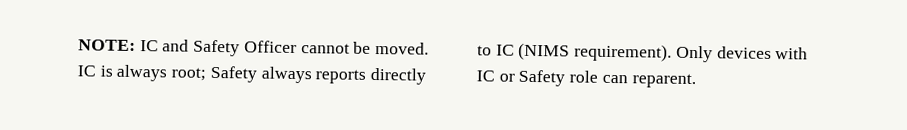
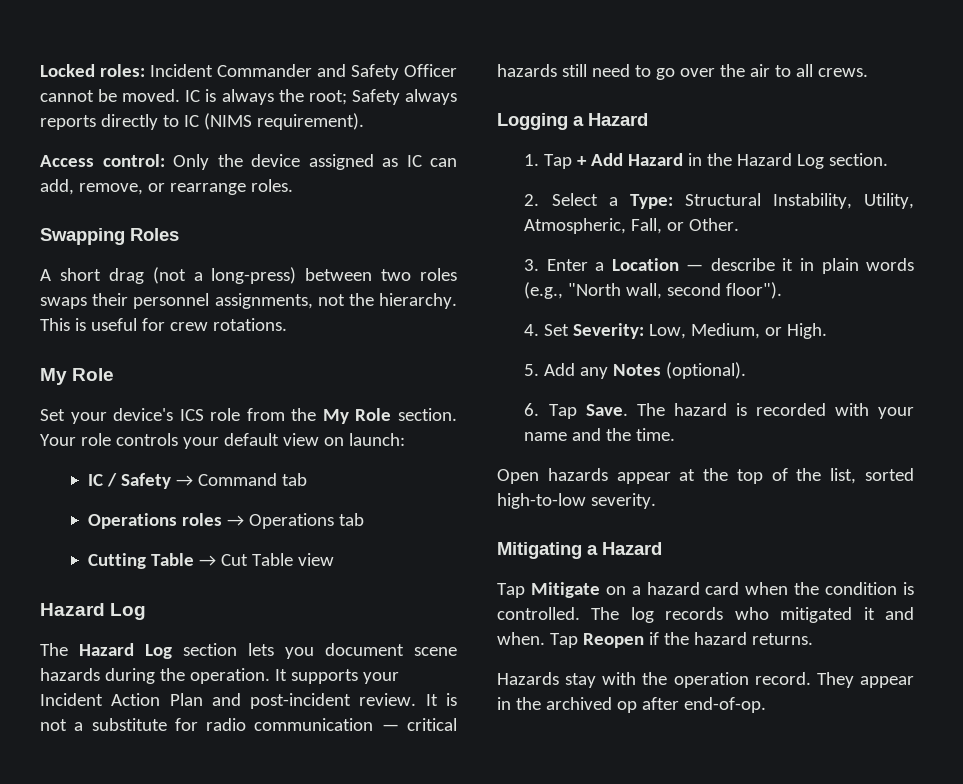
[78,39,159,52] NOTE: IC -> [40,64,312,77] Locked roles: Incident Commander
(168, 73) none -> [278,89,304,102] the
[675,45,809,63] [476,69,696,89] Only devices with IC or Safety role can reparent. -> [40,154,457,170] [40,179,293,195] [40,228,179,245] [40,267,457,284] [40,293,458,309] [40,318,287,331] [40,368,115,385] [40,408,457,424] [40,433,405,449] [87,473,307,489] [87,513,364,529] [87,553,334,569] [40,603,147,620] [40,643,457,659] [40,668,399,684] [40,693,457,709] [40,718,457,731] [497,64,868,80] [497,113,648,130] [524,153,889,169] [524,193,914,209] [524,218,740,234] [524,258,915,274] [524,282,783,299] [524,323,828,339] [524,362,747,379] [524,403,914,419] [524,428,676,441] [497,468,914,484] [497,493,656,509] [497,542,662,559] [497,582,914,598] [497,607,915,623] [497,632,813,648] [497,672,914,688] [497,697,766,713] // Access control: Only the device assigned as IC can add, remove, or rearrange roles. // Swapping Roles // A short drag (not a long-press) between two roles swaps their personnel assignments, not the hierarchy. This is useful for crew rotations. // My Role // Set your device's ICS role from the My Role section. Your role controls your default view on launch: // IC / Safety → Command tab // Operations roles → Operations tab // Cutting Table → Cut Table view // Hazard Log // The Hazard Log section lets you document scene hazards during the operation. It supports your Incident Action Plan and post-incident review. It is not a substitute for radio communication — critical hazards still need to go over the air to all crews. // Logging a Hazard // 1. Tap + Add Hazard in the Hazard Log section. // 2. Select a Type: Structural Instability, Utility, Atmospheric, Fall, or Other. // 3. Enter a Location — describe it in plain words (e.g., "North wall, second floor"). // 4. Set Severity: Low, Medium, or High. // 5. Add any Notes (optional). // 6. Tap Save. The hazard is recorded with your name and the time. // Open hazards appear at the top of the list, sorted high-to-low severity. // Mitigating a Hazard // Tap Mitigate on a hazard card when the condition is controlled. The log records who mitigated it and when. Tap Reopen if the hazard returns. // Hazards stay with the operation record. They appear in the archived op after end-of-op.

